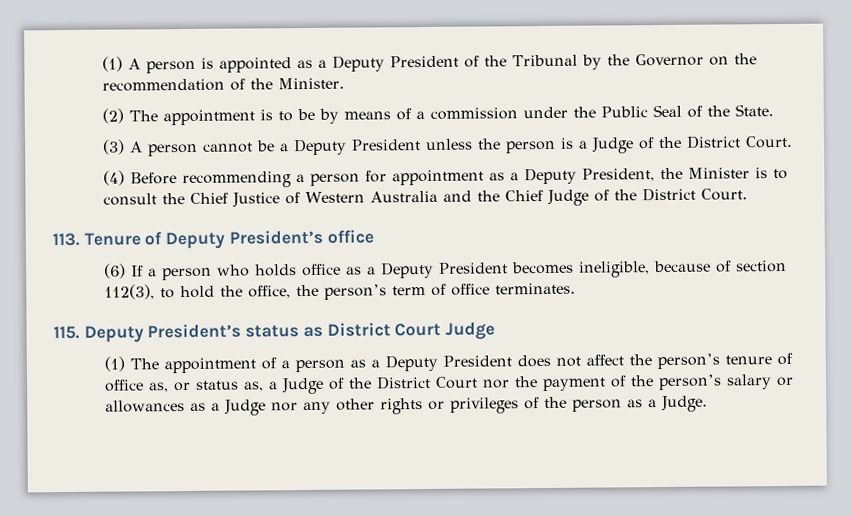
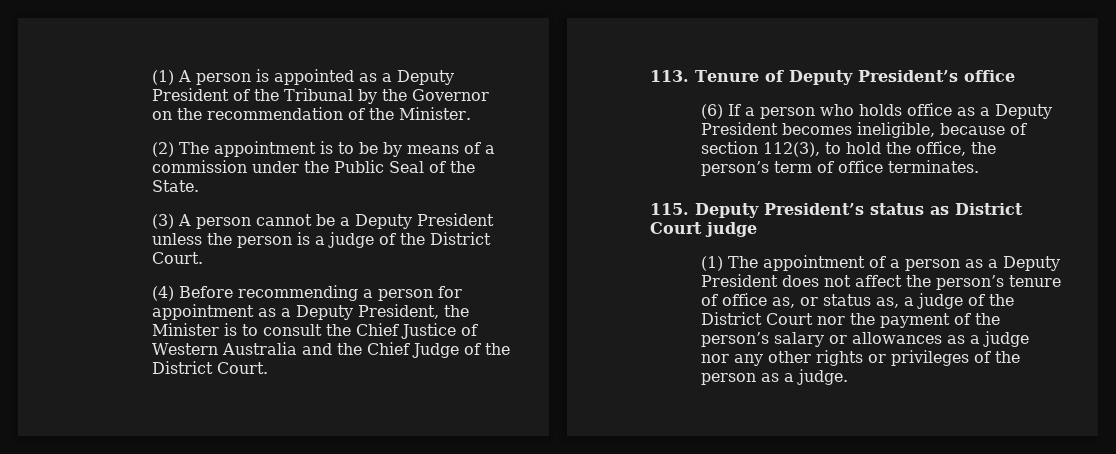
[590,137,634,154] Judge -> [328,232,375,248] judge
[445,322,496,340] Judge -> [705,222,757,237] judge
[281,377,324,395] Judge -> [917,293,964,309] judge
[223,399,266,416] Judge -> [983,331,1030,347] judge
[660,395,708,413] Judge. -> [797,369,849,385] judge.

